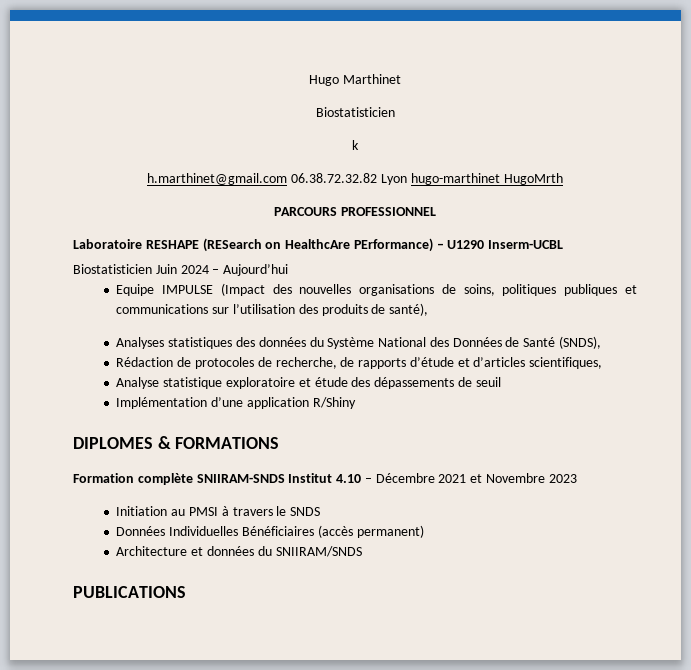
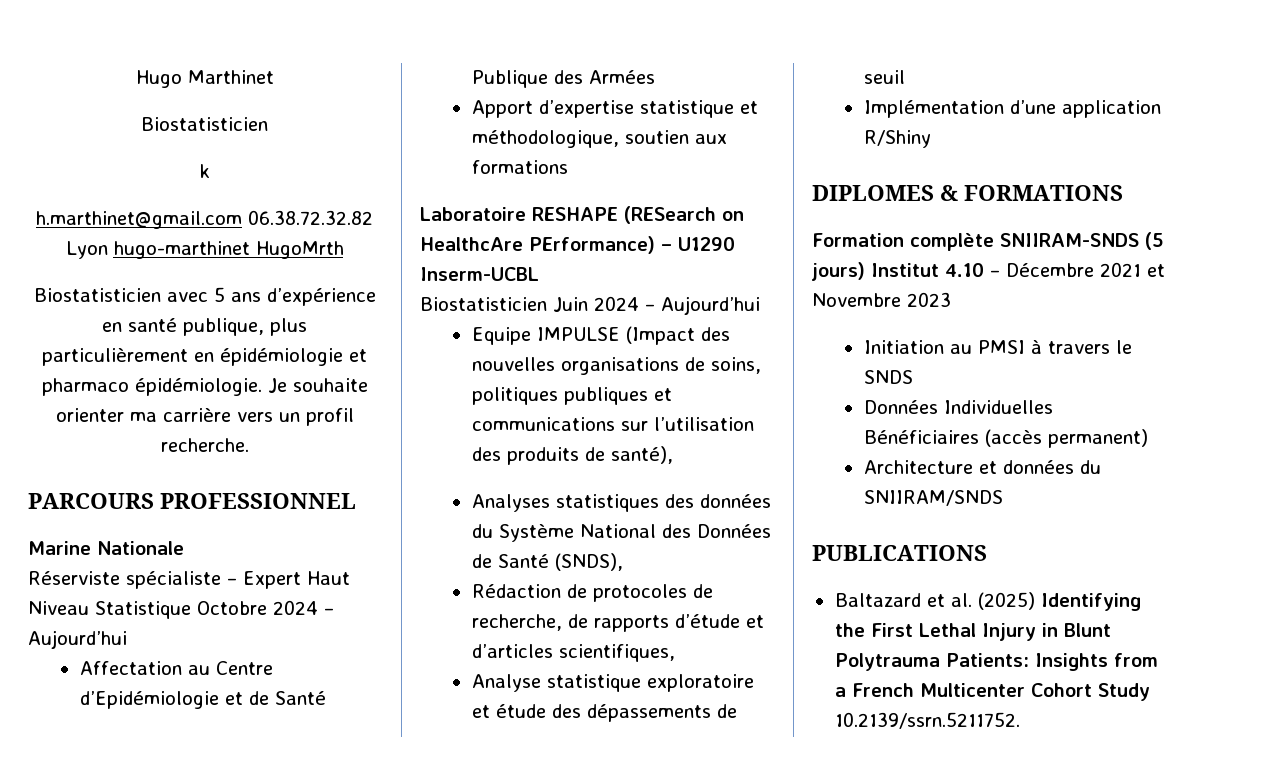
[274,207,436,216] PARCOURS PROFESSIONNEL -> [33,287,376,306] [102,318,307,336] [42,348,367,366] [41,378,368,396] [55,408,354,426] [160,438,249,452] [28,493,357,509] [28,541,184,555] [28,571,350,589] [28,600,334,619] [28,630,127,649] [79,661,273,675] [79,691,326,709] [471,70,655,88] [471,100,758,118] [471,130,727,148] [471,160,568,174] Biostatisticien avec 5 ans d’expérience en santé publique, plus particulièrement en épidémiologie et pharmaco épidémiologie. Je souhaite orienter ma carrière vers un profil recherche. // PARCOURS PROFESSIONNEL // Marine Nationale // Réserviste spécialiste – Expert Haut Niveau Statistique Octobre 2024 – Aujourd’hui // Affectation au Centre d’Epidémiologie et de Santé Publique des Armées // Apport d’expertise statistique et méthodologique, soutien aux formations
(285, 478) none -> [1145,232,1164,250] [812,262,865,281] (5 jours)
(186, 592) none -> [834,592,1141,611] [834,623,1111,641] [834,653,1158,671] [834,683,1150,701] [834,712,1020,729] // Baltazard et al. (2025) Identifying the First Lethal Injury in Blunt Polytrauma Patients: Insights from a French Multicenter Cohort Study 10.2139/ssrn.5211752.

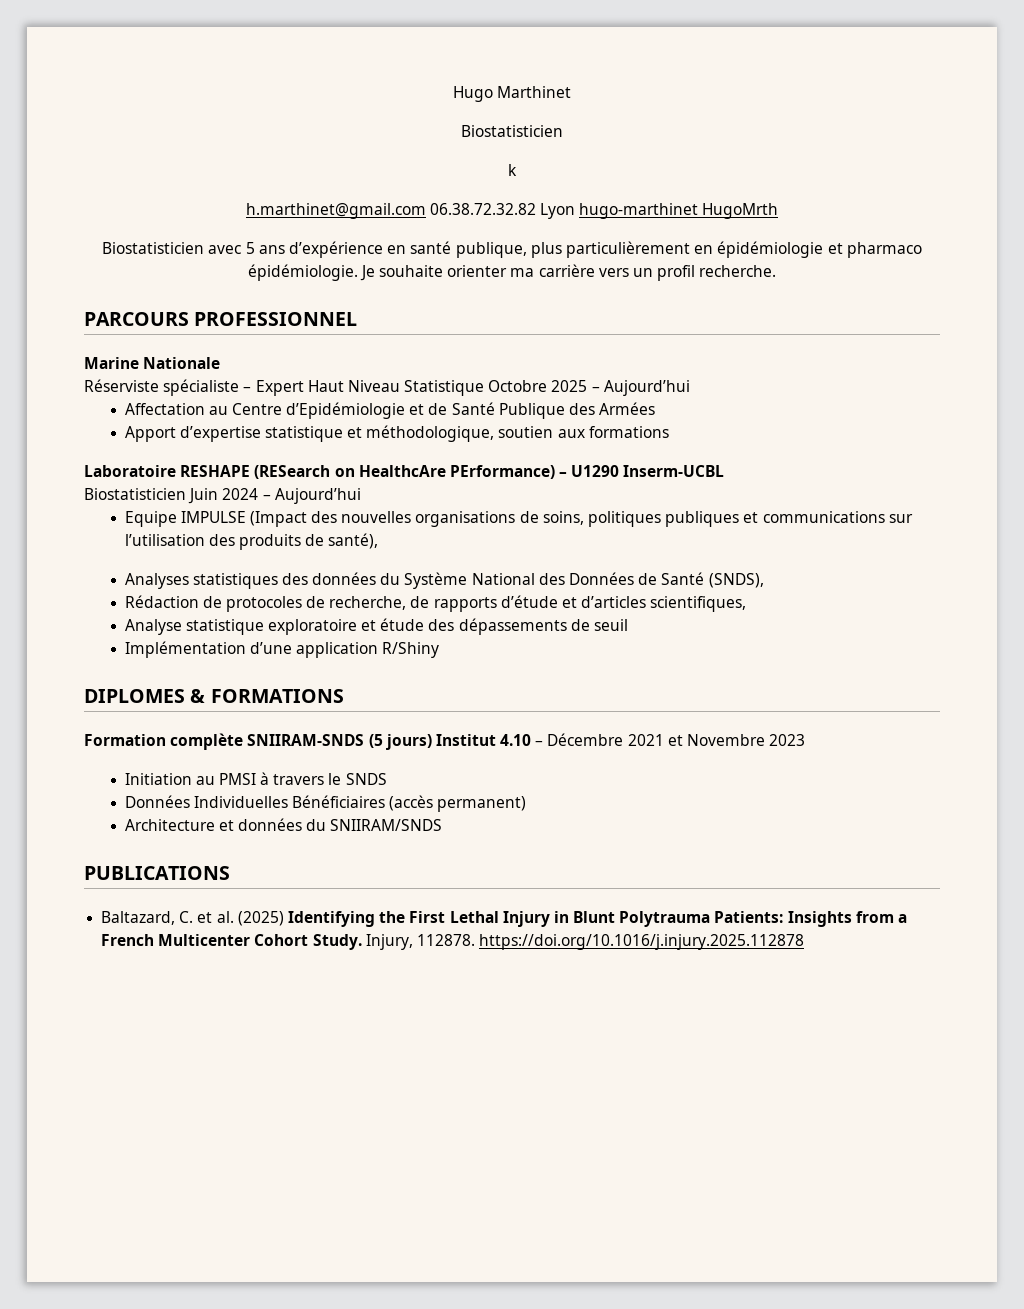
[273,600,318,615] 2024 -> [551,380,588,392] 2025
[834,593,921,607] Baltazard -> [101,911,194,925] Baltazard, C.
[1097,683,1150,701] [834,712,1020,729] Study 10.2139/ssrn.5211752. -> [312,934,805,950] Study. Injury, 112878. https://doi.org/10.1016/j.injury.2025.112878

